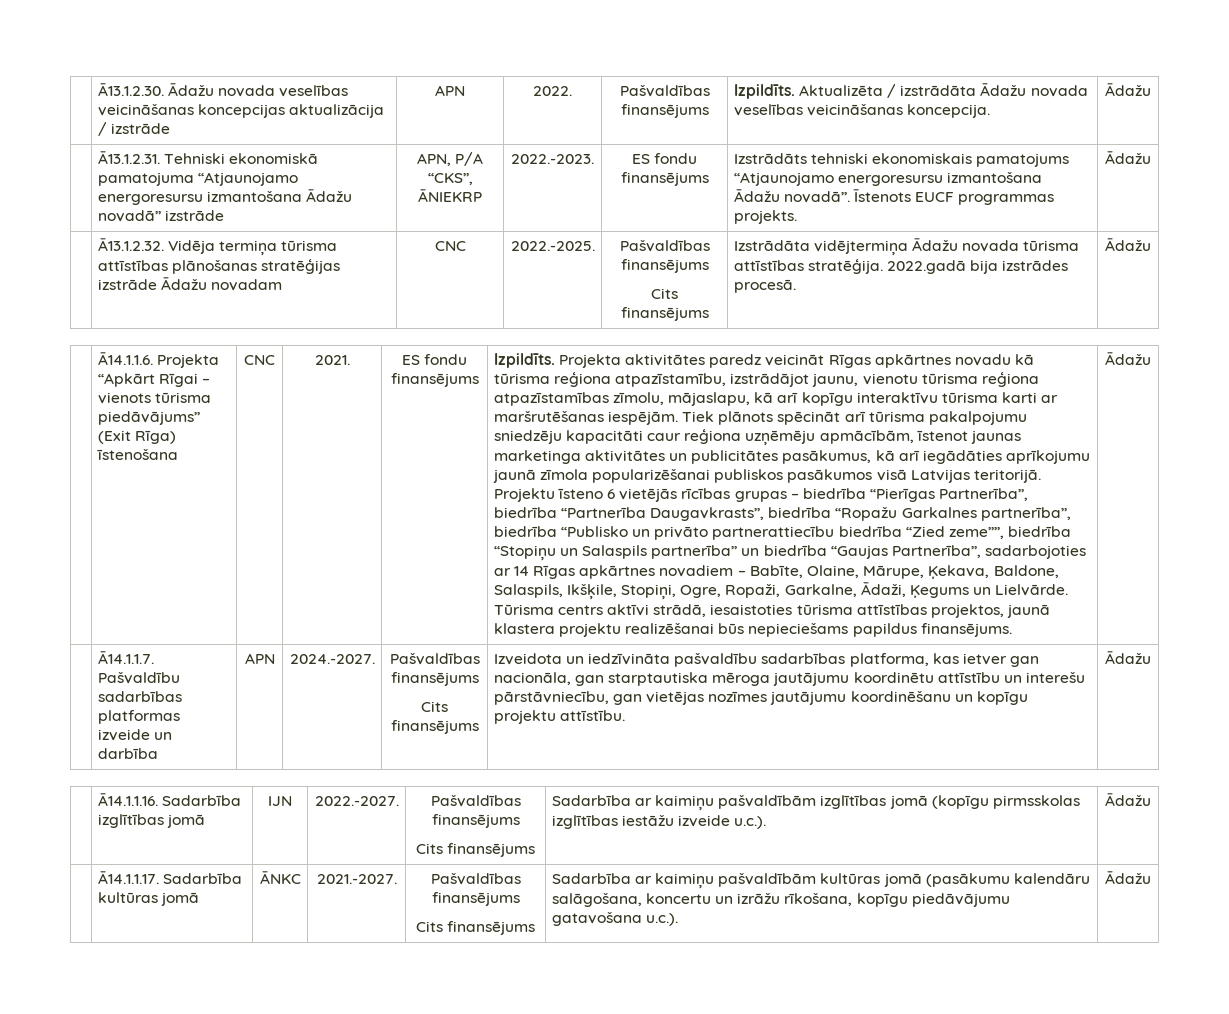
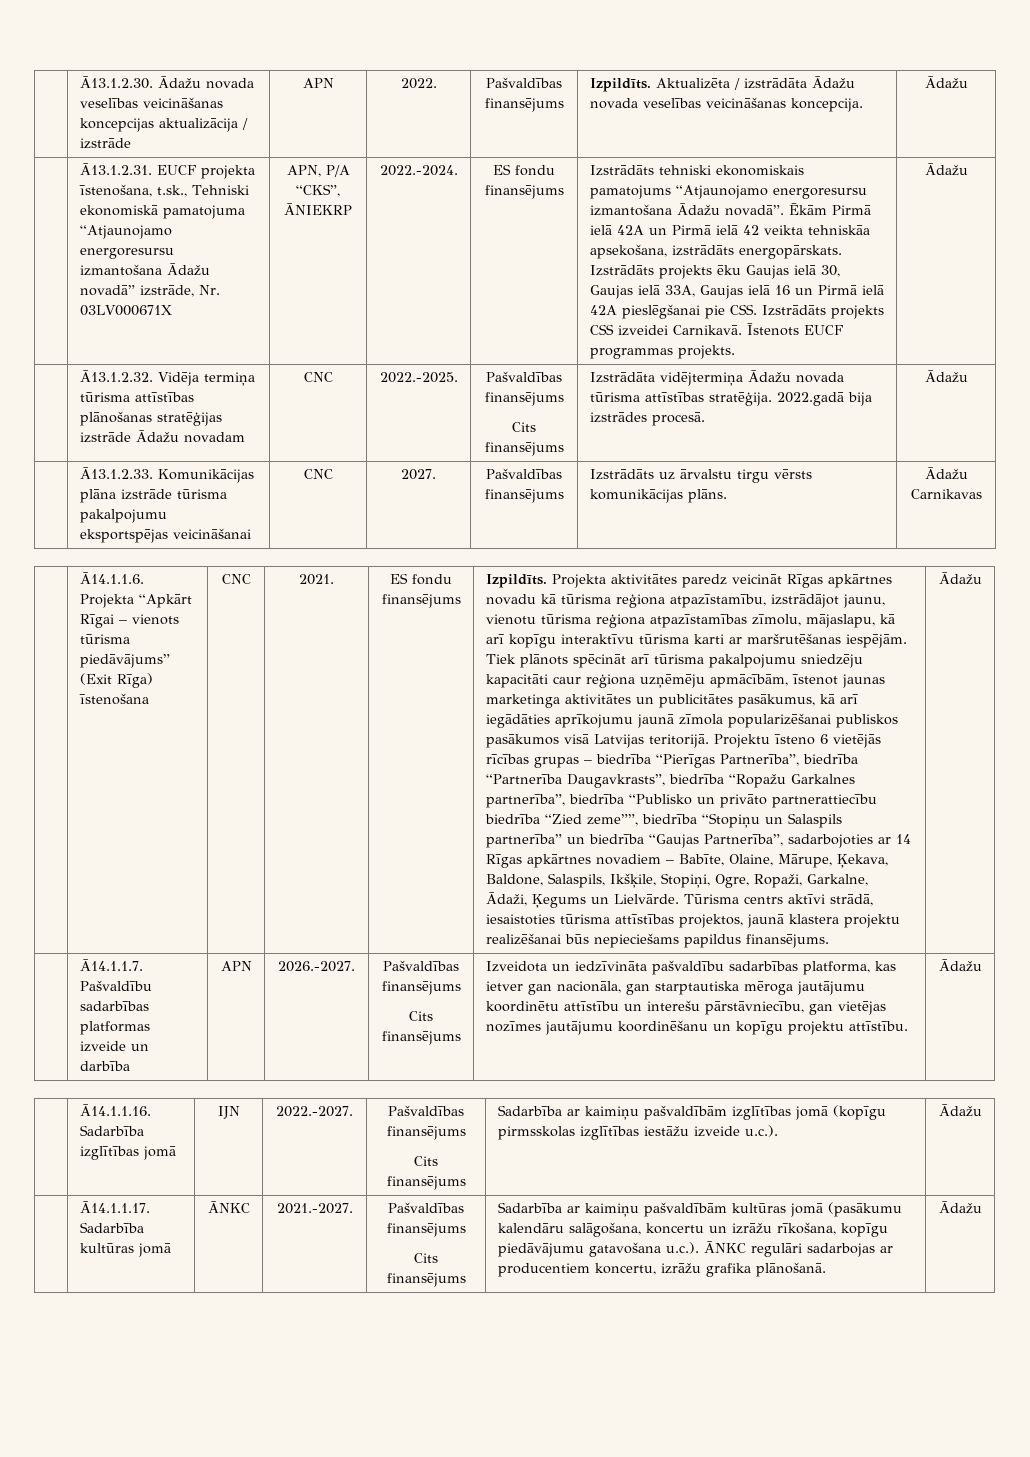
(160, 157) none -> [156,165,255,179] [78,184,187,197] EUCF projekta īstenošana, t.sk.,
[164,210,224,221] izstrāde -> [139,285,220,297] [79,305,172,316] izstrāde, Nr. 03LV000671X
[511,154,594,164] 2022.-2023. -> [379,165,458,176] 2022.-2024.
(850, 197) none -> [788,203,871,215] [589,225,870,235] [589,244,842,259] [589,265,840,279] [589,285,884,299] [589,304,884,319] [589,324,742,336] Ēkām Pirmā ielā 42A un Pirmā ielā 42 veikta tehniskāa apsekošana, izstrādāts energopārskats. Izstrādāts projekts ēku Gaujas ielā 30, Gaujas ielā 33A, Gaujas ielā 16 un Pirmā ielā 42A pieslēgšanai pie CSS. Izstrādāts projekts CSS izveidei Carnikavā.
(1151, 244) none -> [79,467,254,483] [79,489,227,503] [79,509,167,523] [79,528,251,543] [303,469,333,479] [401,469,436,480] [486,468,562,479] [484,489,564,503] [589,469,812,483] [589,489,727,503] [924,467,968,479] [910,489,982,499] // | Ā13.1.2.33. Komunikācijas plāna izstrāde tūrisma pakalpojumu eksportspējas veicināšanai | CNC | 2027. | Pašvaldības finansējums | Izstrādāts uz ārvalstu tirgu vērsts komunikācijas plāns. | Ādažu Carnikavas
[289,654,375,664] 2024.-2027. -> [278,961,355,972] 2026.-2027.
(678, 919) none -> [703,1241,893,1257] [497,1262,826,1277] ĀNKC regulāri sadarbojas ar producentiem koncertu, izrāžu grafika plānošanā.

